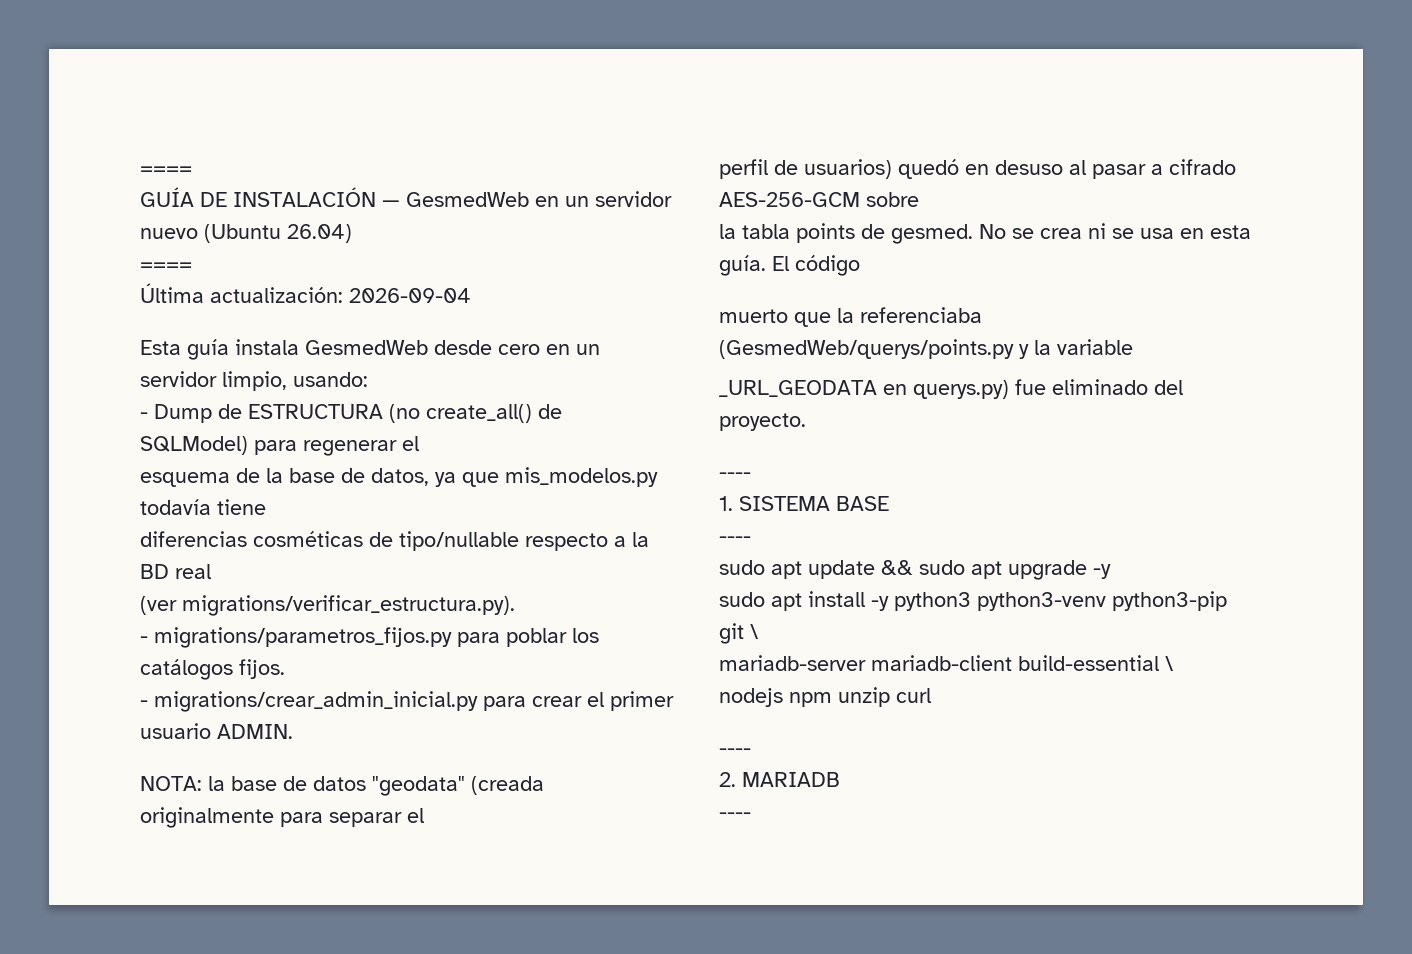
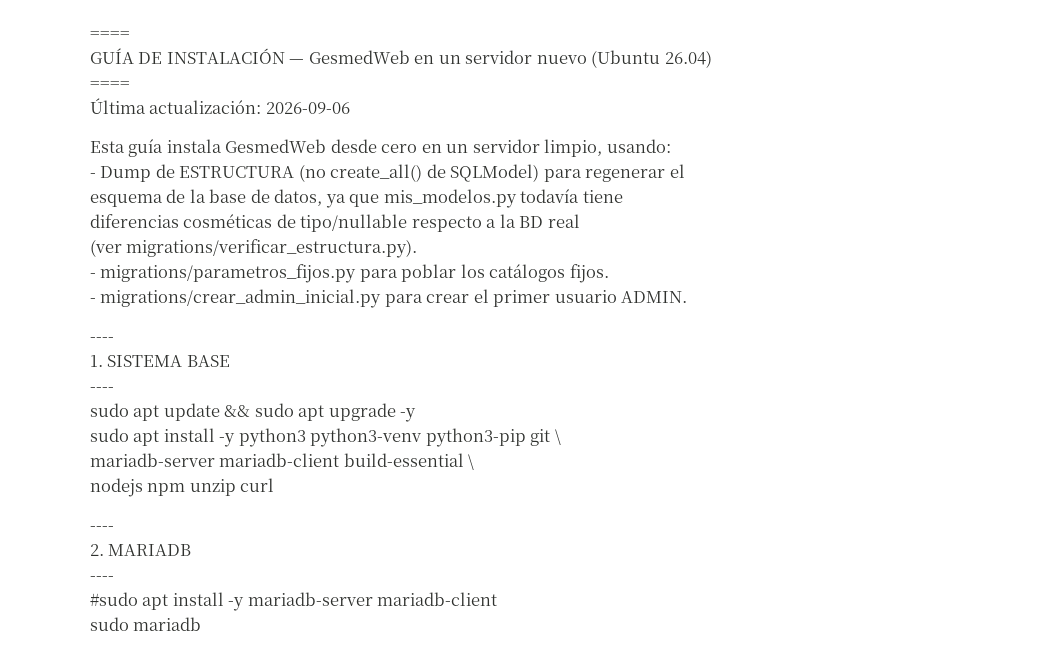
[349,288,471,303] 2026-09-04 -> [265,102,350,114] 2026-09-06
[140,776,544,796] [140,807,424,828] [719,159,1236,179] [719,192,919,207] [719,223,1251,244] [719,255,860,276] [719,307,982,327] [719,339,1133,359] [719,379,1183,399] [719,413,806,431] // NOTA: la base de datos "geodata" (creada originalmente para separar el // perfil de usuarios) quedó en desuso al pasar a cifrado AES-256-GCM sobre // la tabla points de gesmed. No se crea ni se usa en esta guía. El código // muerto que la referenciaba (GesmedWeb/querys/points.py y la variable // _URL_GEODATA en querys.py) fue eliminado del proyecto. -> (688, 297) none
(751, 815) none -> [90,592,498,611] [90,617,202,631] // #sudo apt install -y mariadb-server mariadb-client // sudo mariadb

